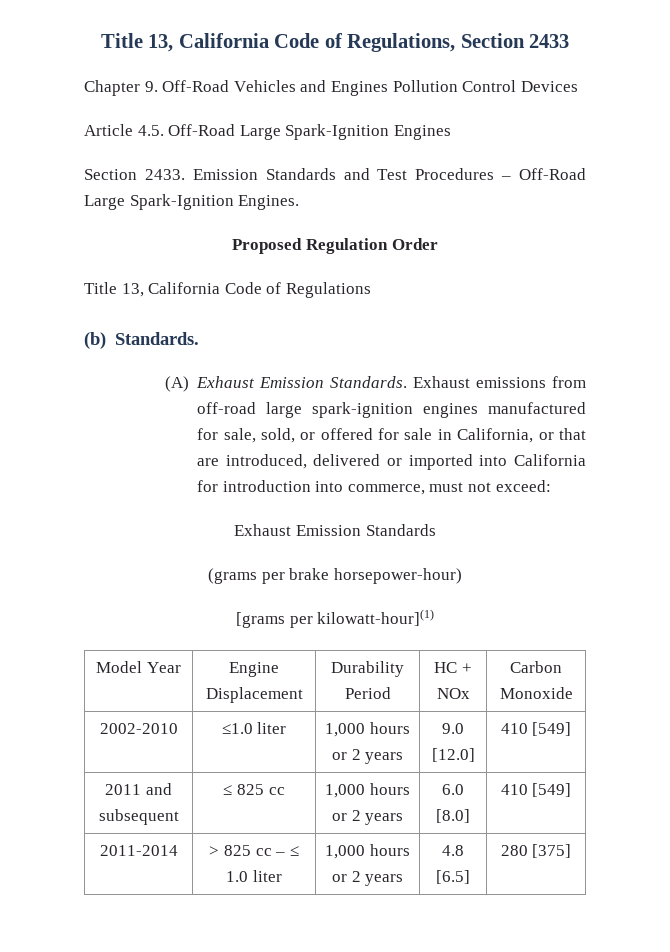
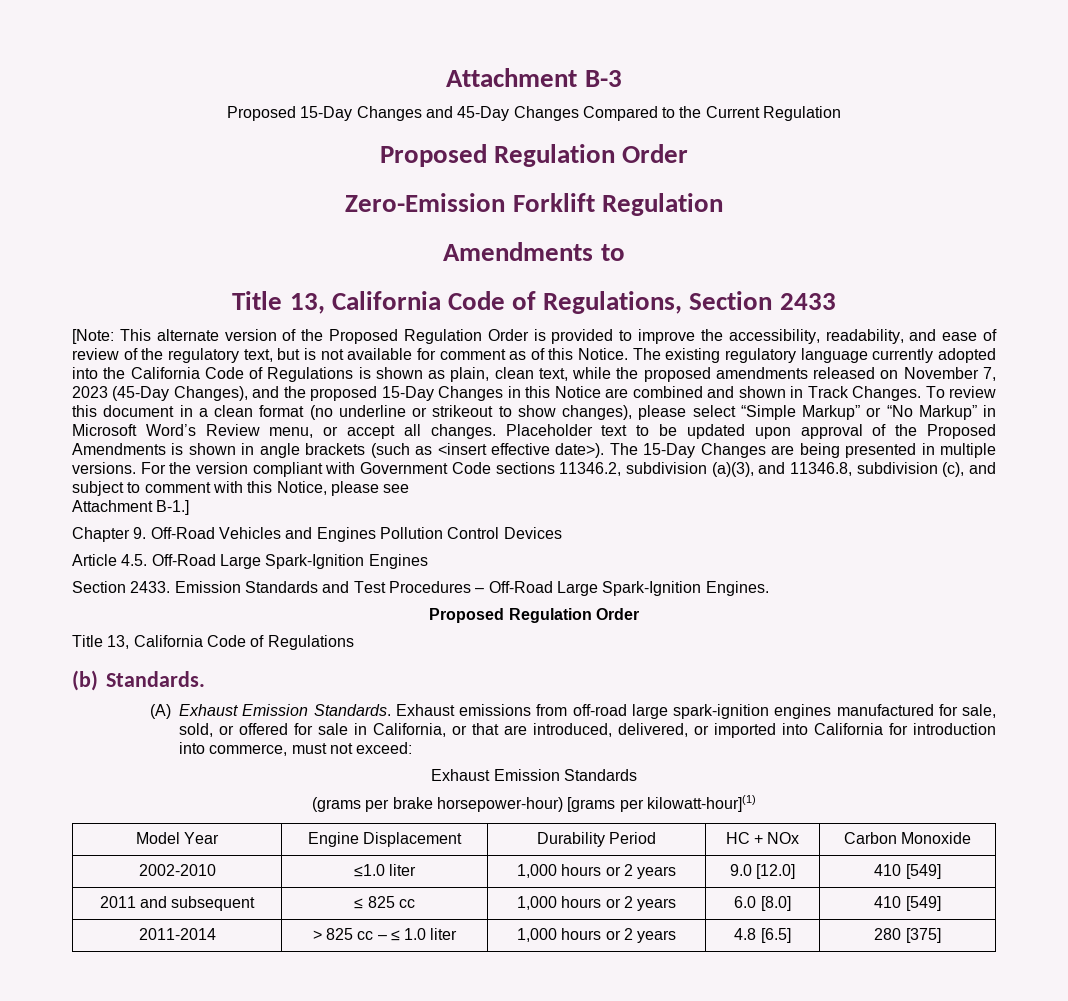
(100, 40) none -> [446,68,622,87] [226,106,842,121] [379,144,689,167] [345,193,723,216] [443,242,625,261] Attachment B-3 // Proposed 15-Day Changes and 45-Day Changes Compared to the Current Regulation // Proposed Regulation Order // Zero-Emission Forklift Regulation // Amendments to //
(570, 41) none -> [72,329,998,344] [72,348,996,363] [72,367,997,382] [72,386,997,401] [72,405,996,420] [72,424,997,439] [72,443,997,458] [72,462,996,477] [72,481,410,496] [72,500,190,515] // [Note: This alternate version of the Proposed Regulation Order is provided to improve the accessibility, readability, and ease of review of the regulatory text, but is not available for comment as of this Notice. The existing regulatory language currently adopted into the California Code of Regulations is shown as plain, clean text, while the proposed amendments released on November 7, 2023 (45-Day Changes), and the proposed 15-Day Changes in this Notice are combined and shown in Track Changes. To review this document in a clean format (no underline or strikeout to show changes), please select “Simple Markup” or “No Markup” in Microsoft Word’s Review menu, or accept all changes. Placeholder text to be updated upon approval of the Proposed Amendments is shown in angle brackets (such as <insert effective date>). The 15-Day Changes are being presented in multiple versions. For the version compliant with Government Code sections 11346.2, subdivision (a)(3), and 11346.8, subdivision (c), and subject to comment with this Notice, please see // Attachment B-1.]
[313,454,381,466] delivered -> [618,723,689,737] delivered,
(462, 576) // -> (563, 804) none

